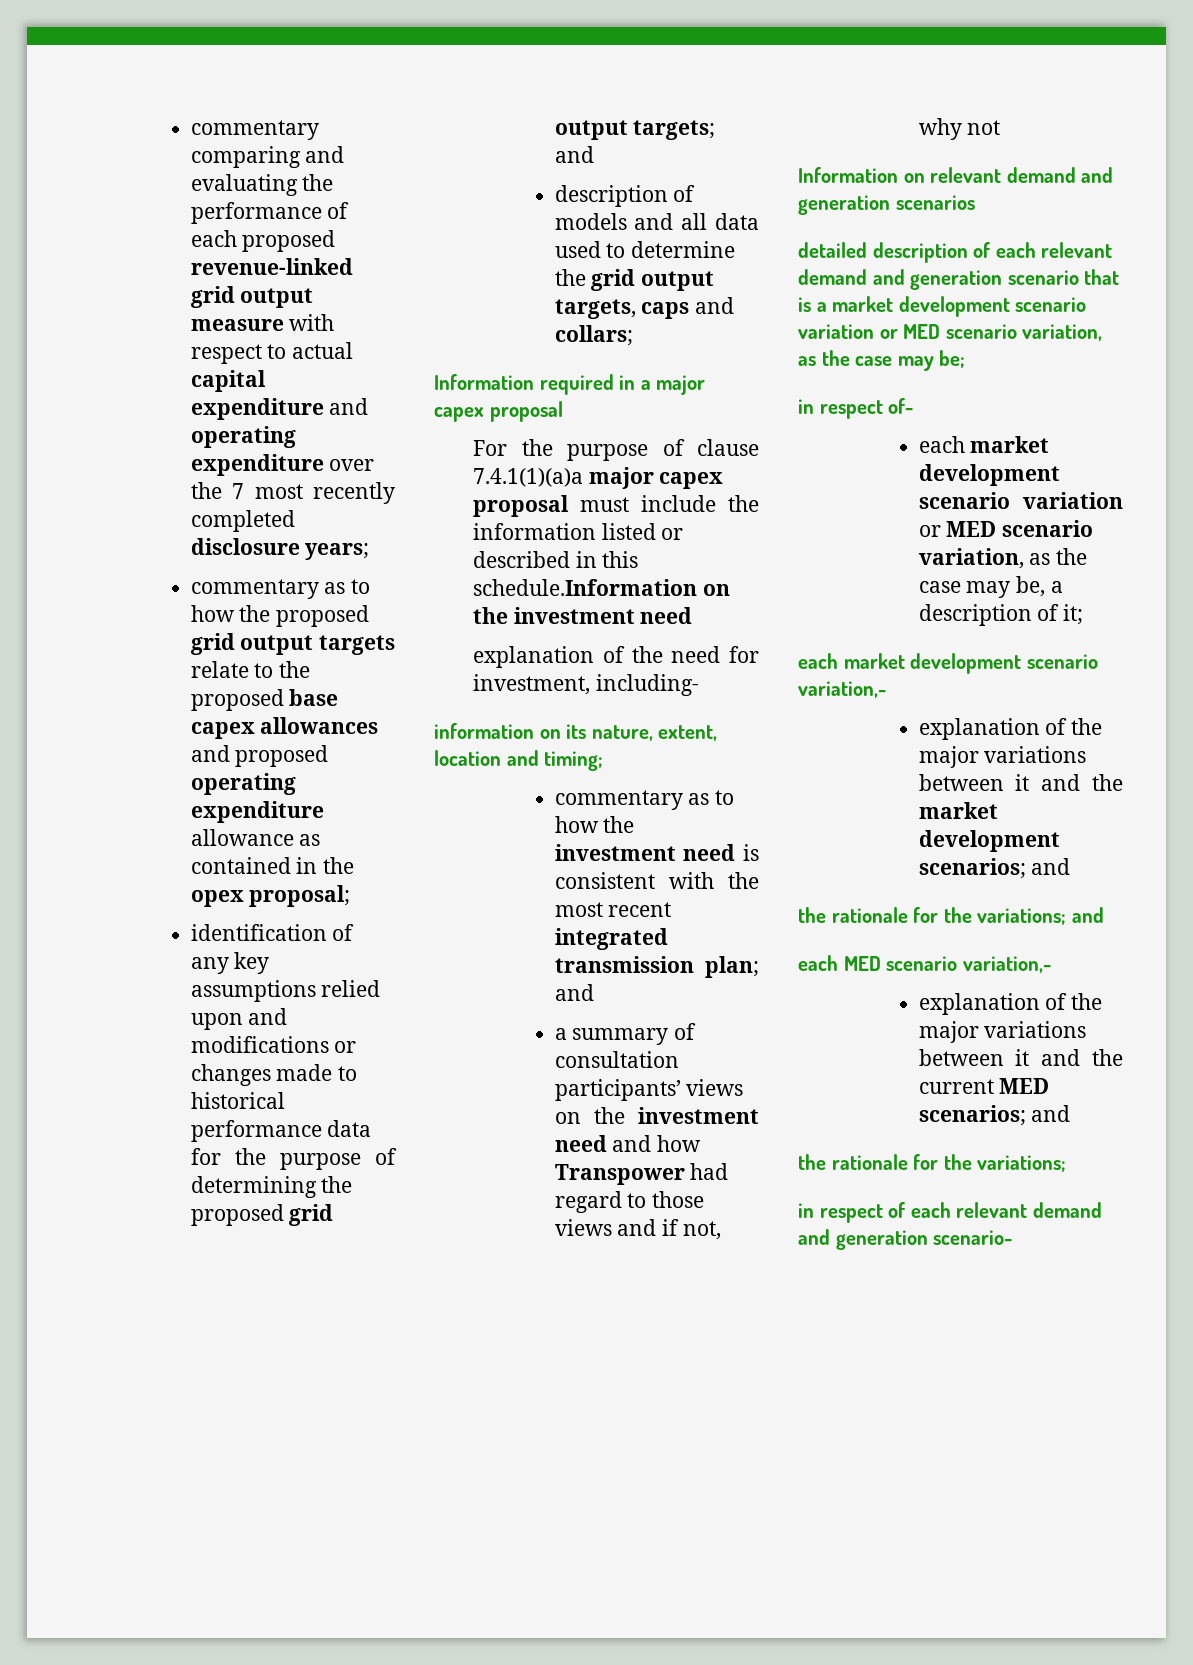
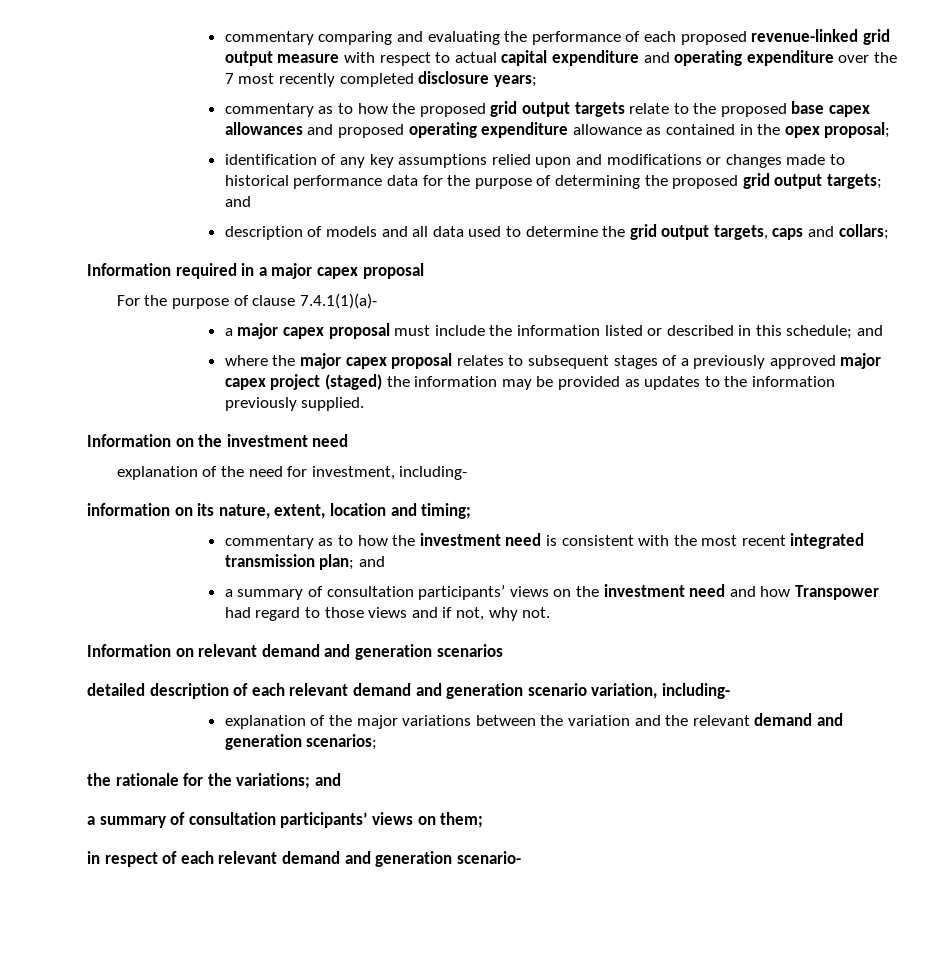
[473,468,584,487] 7.4.1(1)(a)a -> [299,293,377,309] [224,328,233,336] 7.4.1(1)(a)- // a
[473,579,698,596] schedule.Information -> [786,325,884,339] [224,353,882,369] [224,374,835,390] [224,397,365,411] [87,434,171,447] schedule; and // where the major capex proposal relates to subsequent stages of a previously approved major capex project (staged) the information may be provided as updates to the information previously supplied. // Information
[967,120,1001,135] not -> [522,607,551,618] not.
[1084,269,1120,285] [798,296,1087,317] [798,324,1103,341] [798,350,966,371] [798,398,914,419] [918,436,1050,453] [918,464,1060,486] [918,492,1123,509] [918,520,1093,537] [918,548,1087,569] [918,576,1063,598] [918,604,1083,626] [798,653,1098,674] [798,681,886,698] [918,718,1102,740] [918,746,1087,768] [918,774,1123,791] [918,802,998,819] [918,830,1060,852] [918,858,1071,879] that is a market development scenario variation or MED scenario variation, as the case may be; // in respect of- // each market development scenario variation or MED scenario variation, as the case may be, a description of it; // each market development scenario variation,- // explanation of the major variations between it and the market development scenarios; and -> [591,683,730,699] [224,713,843,729] [224,734,378,750] variation, including- // explanation of the major variations between the variation and the relevant demand and generation scenarios;
[798,955,1051,973] [918,993,1102,1015] [918,1021,1087,1043] [918,1049,1123,1066] [918,1078,1050,1094] [918,1105,1071,1126] [798,1154,1067,1172] each MED scenario variation,- // explanation of the major variations between it and the current MED scenarios; and // the rationale for the variations; -> [87,812,484,828] a summary of consultation participants’ views on them;

